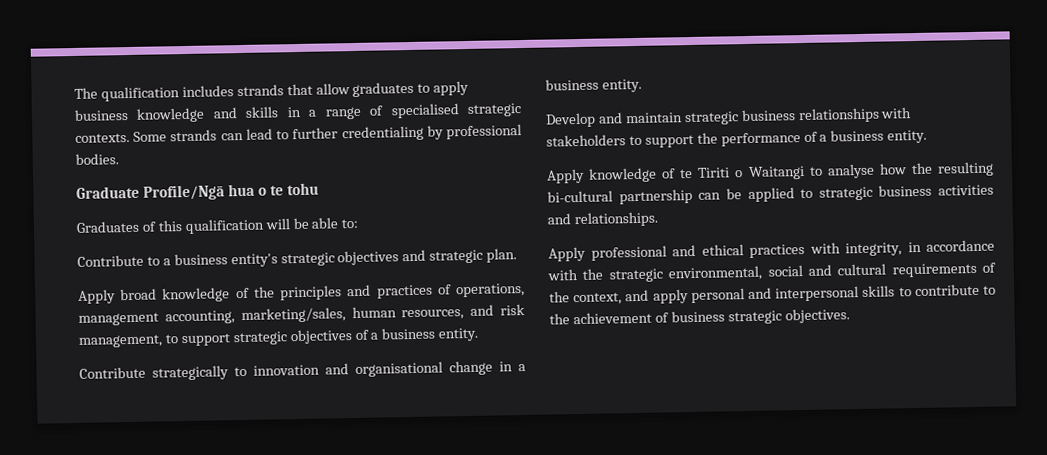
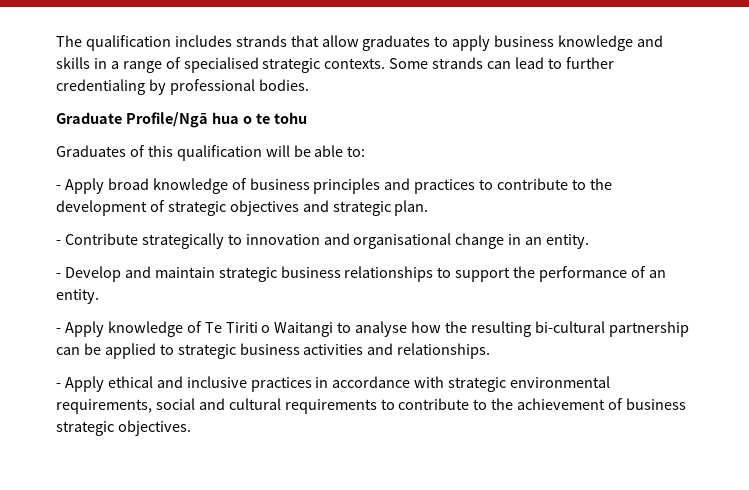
[77,253,278,268] Contribute to a business entity's -> [56,178,612,194] [56,200,165,216] - Apply broad knowledge of business principles and practices to contribute to the development of
[78,283,525,304] [78,303,525,326] [78,327,480,348] Apply broad knowledge of the principles and practices of operations, management accounting, marketing/sales, human resources, and risk management, to support strategic objectives of a business entity. // -> [56,240,61,245] -
[518,363,526,372] [545,78,642,93] a business entity. // -> [525,234,590,249] [56,273,61,278] an entity. // -
[880,107,913,119] [546,134,626,147] with stakeholders -> (434, 274) none
[819,129,928,144] a business entity. // -> [648,270,666,278] [56,289,99,304] [56,328,61,333] an entity. // -
[679,168,694,179] te -> [204,322,222,333] Te
[548,239,995,262] [547,262,996,283] [549,285,896,306] Apply professional and ethical practices with integrity, in accordance with the strategic environmental, social and cultural requirements of the context, and apply personal and interpersonal skills -> [56,376,611,392] [56,398,377,414] - Apply ethical and inclusive practices in accordance with strategic environmental requirements, social and cultural requirements

